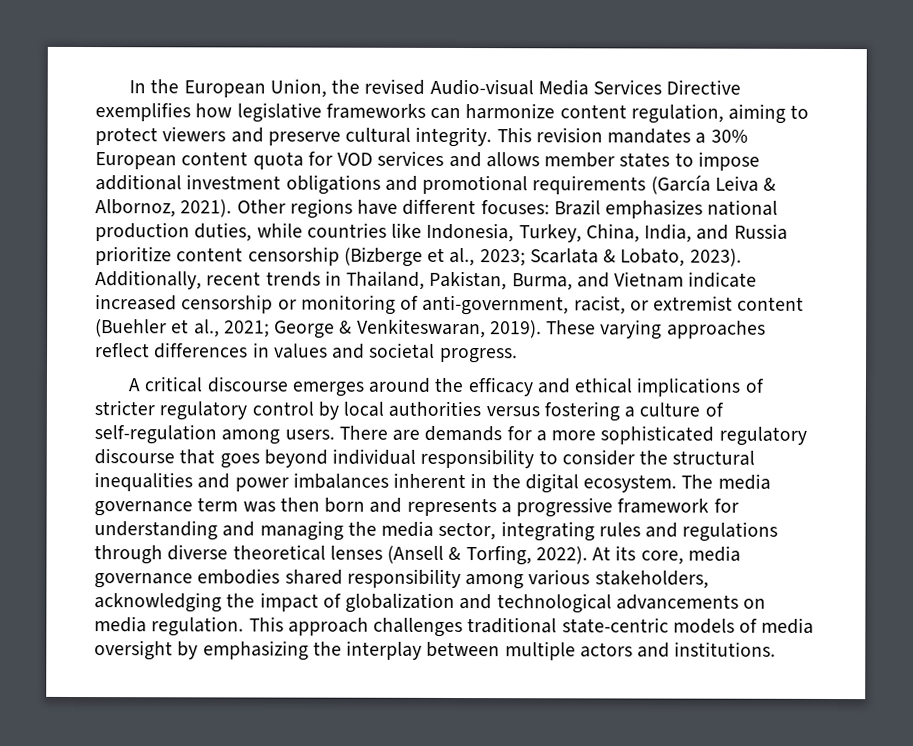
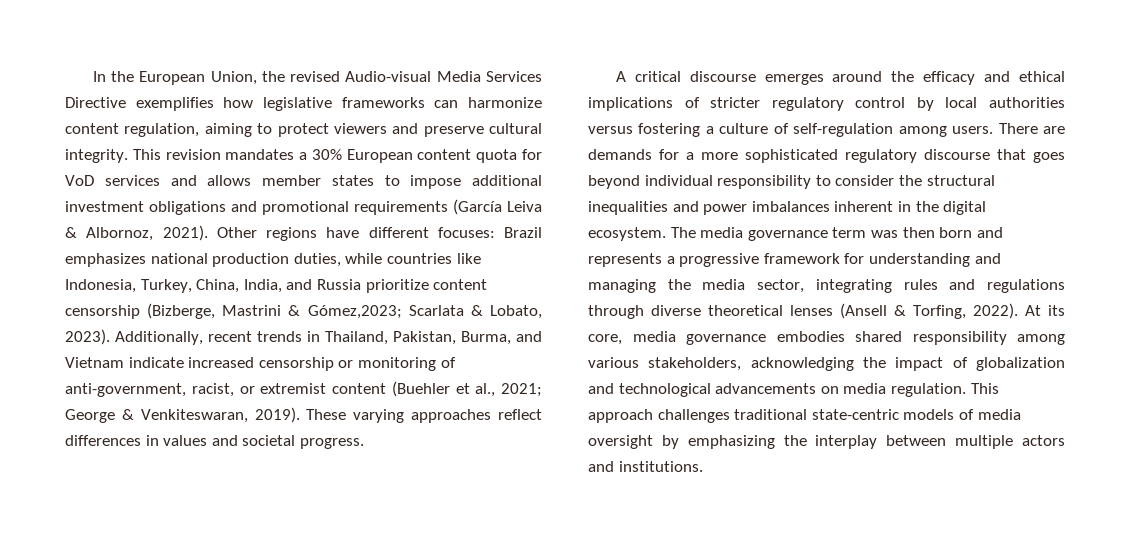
[337,152,374,166] VOD -> [65,175,94,186] VoD
[343,246,526,267] (Bizberge et al., 2023; -> [147,303,402,319] (Bizberge, Mastrini & Gómez,2023;

